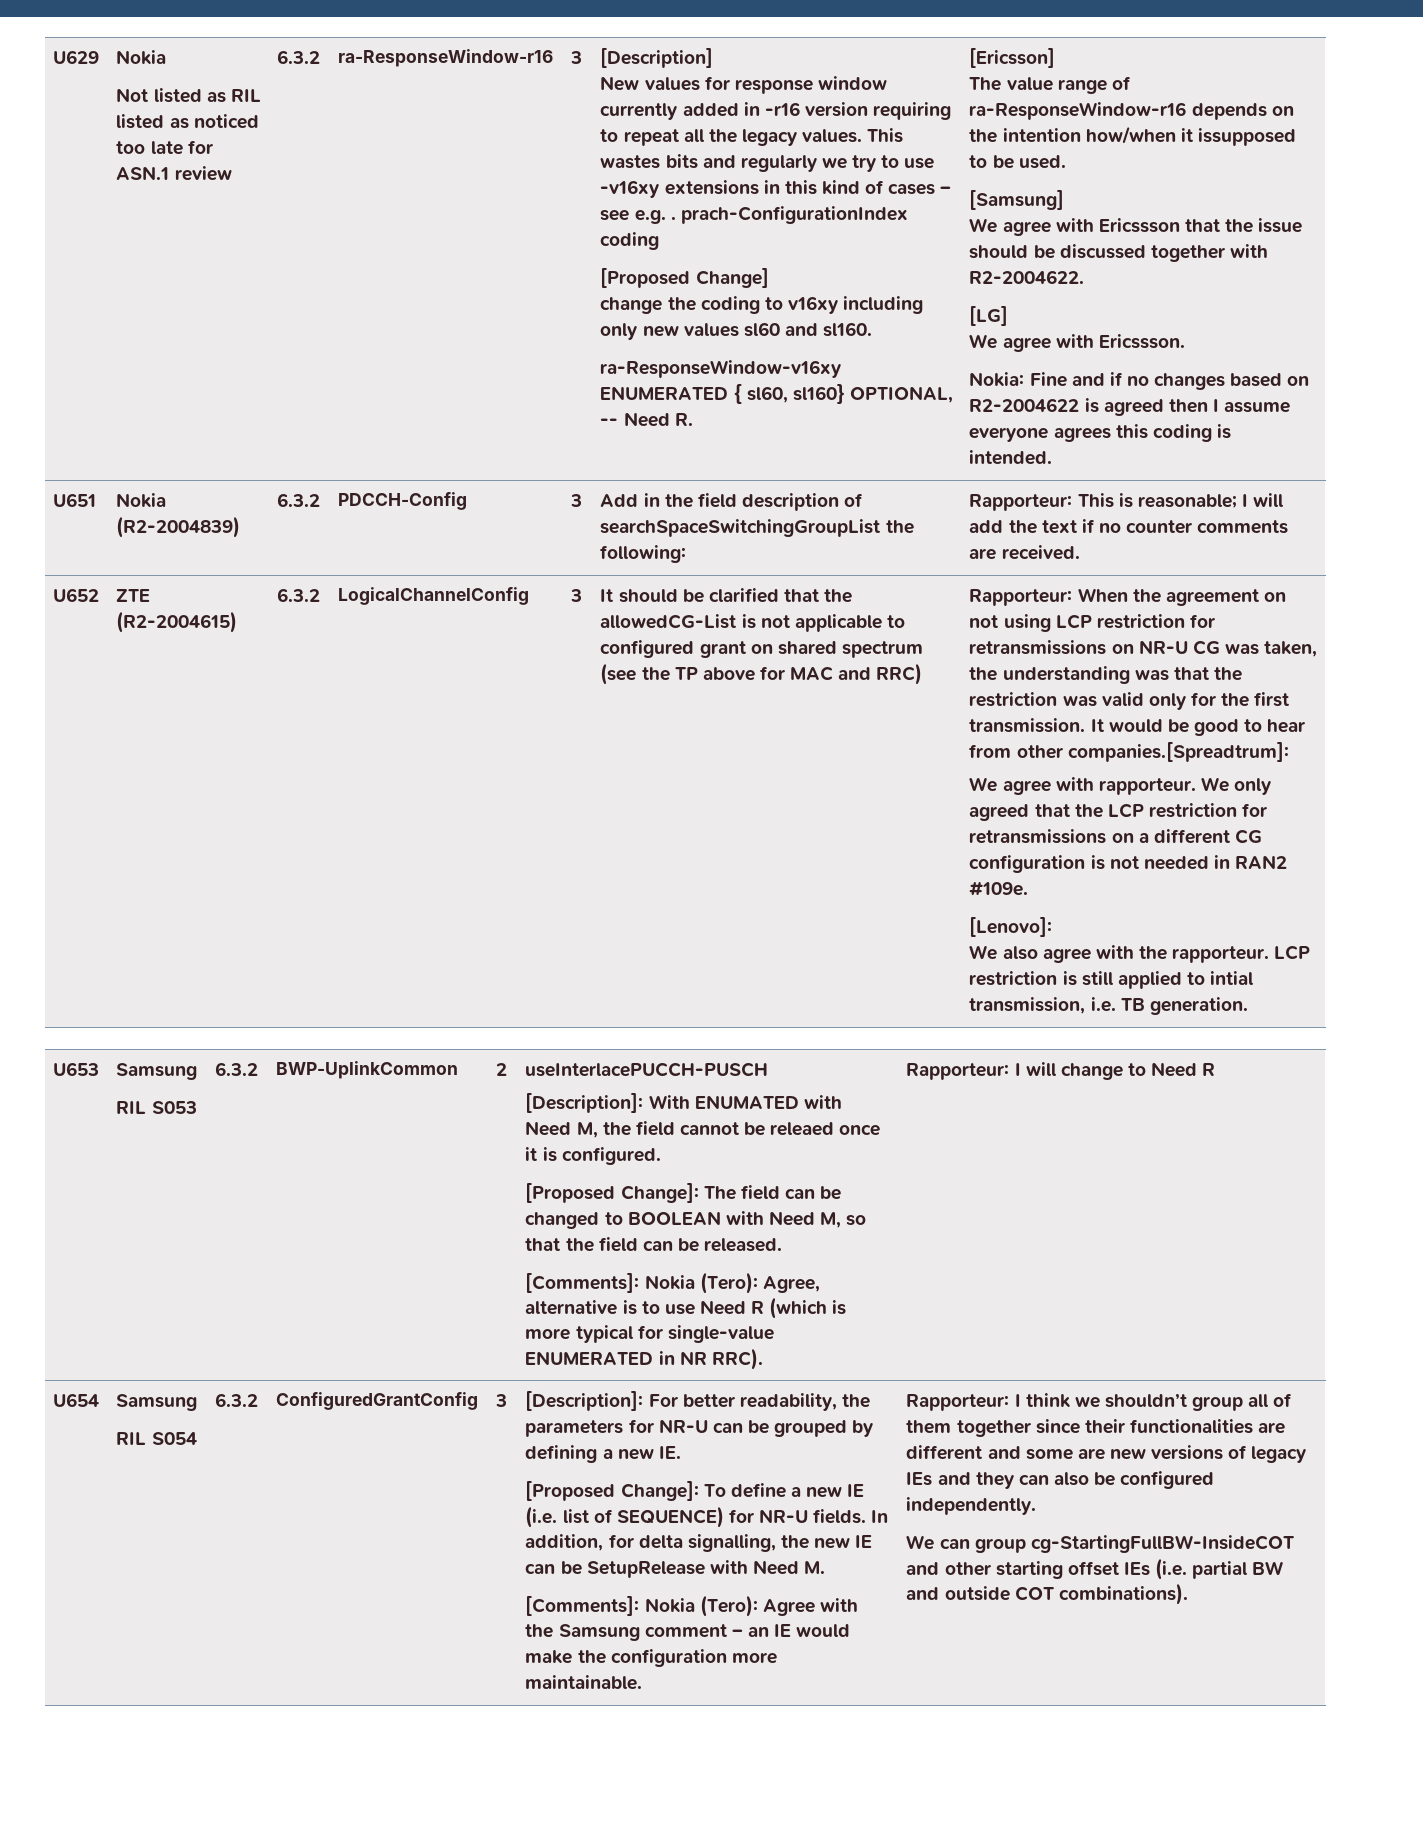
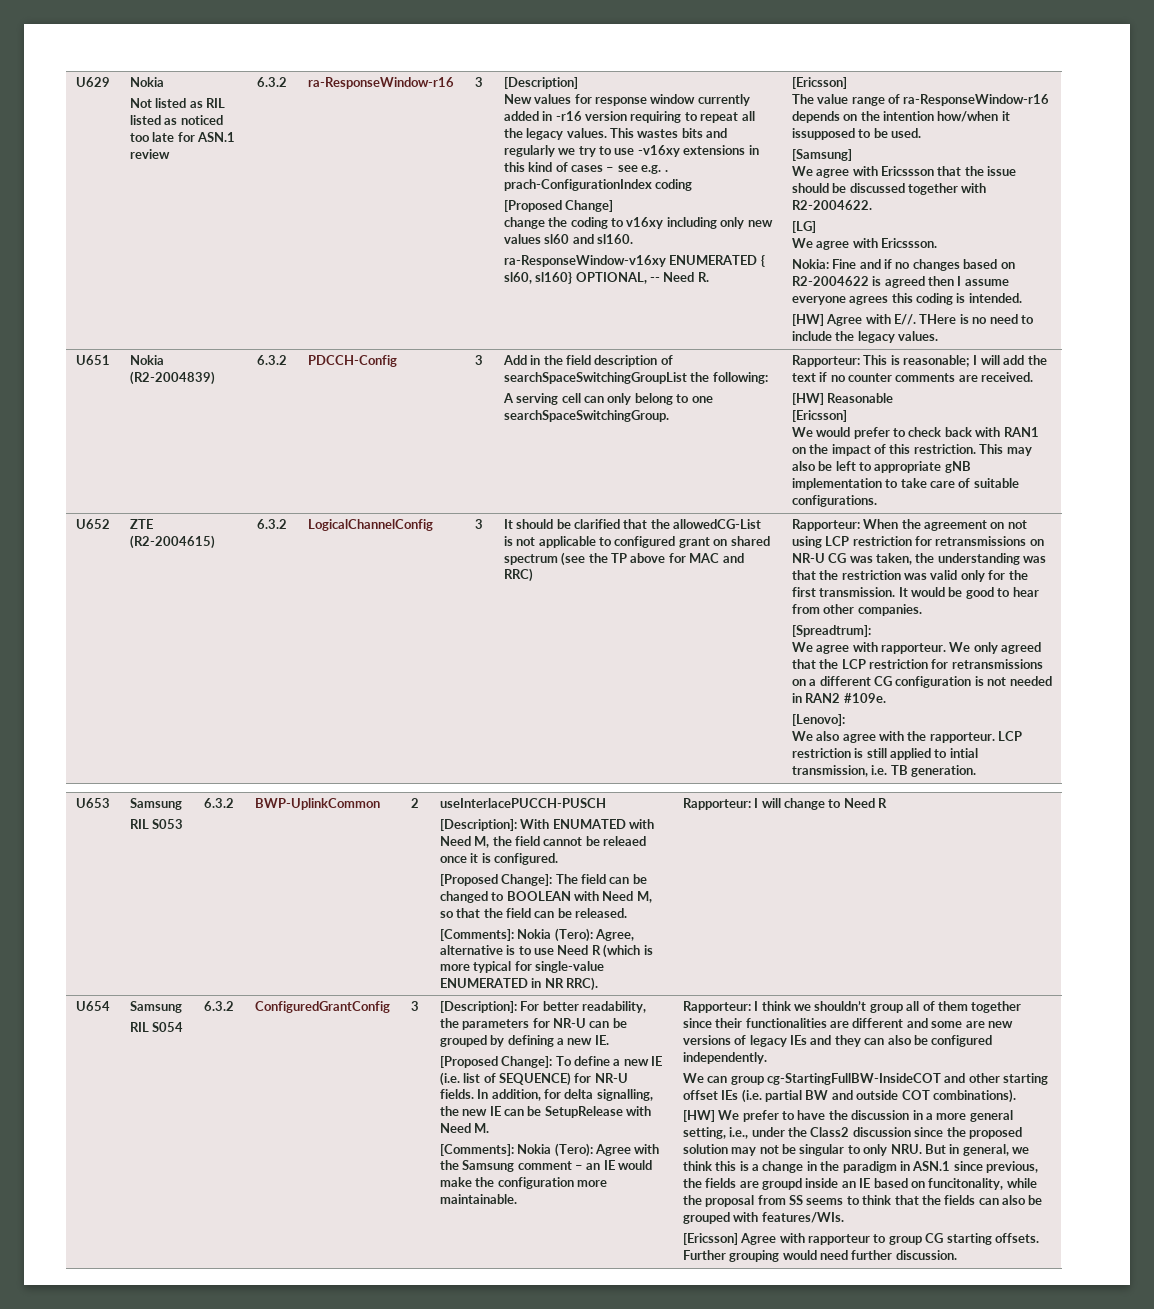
(1053, 457) none -> [791,314,1034,326] [791,331,939,343] // [HW] Agree with E//. THere is no need to include the legacy values.
(687, 554) none -> [502,393,713,405] [503,410,669,422] // A serving cell can only belong to one searchSpaceSwitchingGroup.
(1080, 552) none -> [791,393,894,405] [791,410,847,422] [791,427,1039,439] [791,444,1032,456] [791,461,971,473] [791,478,1019,490] [791,495,877,507] // [HW] Reasonable // [Ericsson] // We would prefer to check back with RAN1 on the impact of this restriction. This may also be left to appropriate gNB implementation to take care of suitable configurations.
[1067,742,1289,762] companies.[Spreadtrum]: -> [857,604,922,616] [791,625,871,637] companies. // [Spreadtrum]:
(1188, 1594) none -> [682,1110,1013,1122] [682,1127,1022,1139] [682,1144,1030,1156] [682,1161,1039,1173] [682,1178,1037,1190] [682,1195,1043,1207] [682,1212,844,1224] [682,1233,1039,1245] [682,1250,957,1262] // [HW] We prefer to have the discussion in a more general setting, i.e., under the Class2 discussion since the proposed solution may not be singular to only NRU. But in general, we think this is a change in the paradigm in ASN.1 since previous, the fields are groupd inside an IE based on funcitonality, while the proposal from SS seems to think that the fields can also be grouped with features/WIs. // [Ericsson] Agree with rapporteur to group CG starting offsets. Further grouping would need further discussion.

